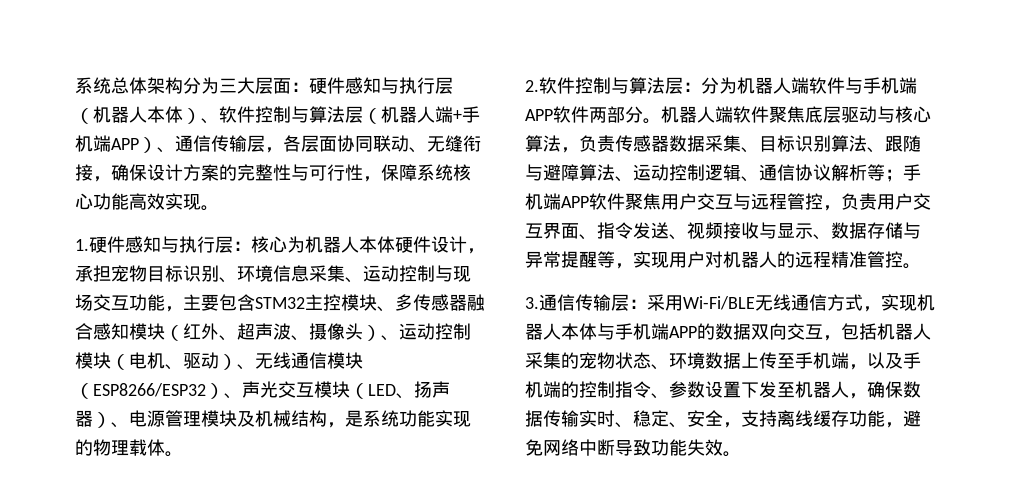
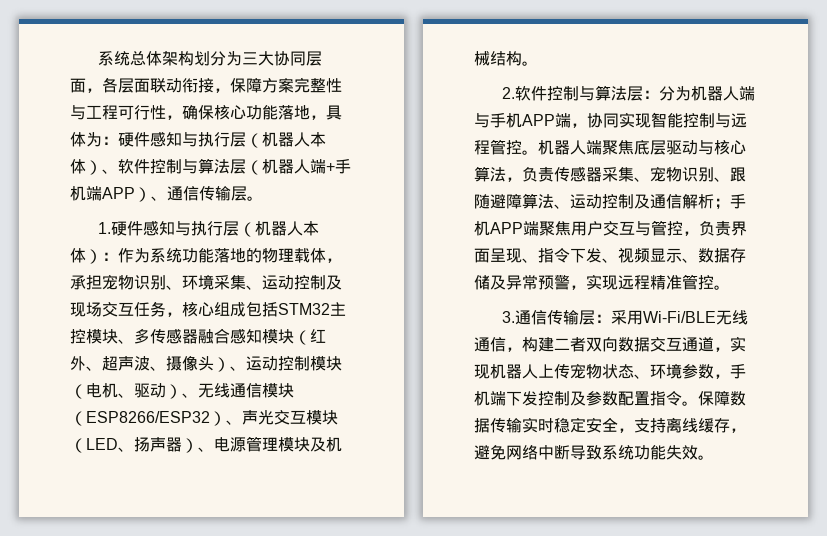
(183, 85) none -> [194,51,211,66] 划
[255,77,291,94] 层面 -> [274,51,323,66] [70,77,342,93] [70,105,342,120] [70,132,102,147] 协同层面，各层面联动衔接，保障方案完整性与工程可行性，确保核心功能落地，具体为
[265,135,481,153] [75,164,471,182] [75,193,201,210] ，各层面协同联动、无缝衔接，确保设计方案的完整性与可行性，保障系统核心功能高效实现 -> (247, 193) none
[233,236,467,253] ：核心为机器人本体硬件设计 -> [239,221,320,237] [70,248,326,264] （机器人本体）：作为系统功能落地的物理载体
[147,265,183,282] 目标 -> (134, 282) none
[273,265,309,282] 信息 -> (214, 282) none
[435,265,453,282] 与 -> [326,275,342,290] 及
[129,294,255,312] 功能，主要包含 -> [134,301,278,317] 任务，核心组成包括
[327,410,471,428] [75,439,165,456] ，是系统功能实现的物理载体 -> (522, 58) none
[809,77,917,94] [525,106,643,123] 软件与手机端APP软件两部分 -> [474,112,747,128] [474,139,522,155] 与手机APP端，协同实现智能控制与远程管控
[733,106,769,123] 软件 -> (602, 147) none
[669,135,921,153] [525,164,543,181] 数据采集、目标识别算法、跟随与 -> [602,166,746,182] [474,194,490,209] 采集、宠物识别、跟随
[705,164,921,182] [525,193,625,210] 逻辑、通信协议解析等；手机端APP软件 -> [634,194,746,210] [474,221,539,236] 及通信解析；手机APP端
[751,193,787,210] 远程 -> (651, 228) none
[877,193,931,210] [525,222,921,240] [525,251,795,269] 用户交互界面、指令发送、视频接收与显示、数据存储与异常提醒等，实现用户对机器人的 -> [731,221,747,236] [474,247,746,263] [474,274,618,290] 界面呈现、指令下发、视频显示、数据存储及异常预警，实现
[827,294,935,312] [525,323,931,341] [525,352,921,370] [525,381,903,399] 方式，实现机器人本体与手机端APP的数据双向交互，包括机器人采集的宠物状态、环境数据上传至手机端，以及手机端的控制指令、参数设置下发至机器人，确保 -> [506,336,746,352] [474,363,746,379] [474,390,730,406] ，构建二者双向数据交互通道，实现机器人上传宠物状态、环境参数，手机端下发控制及参数配置指令。保障
[615,410,687,428] 、稳定、 -> [554,417,586,433] 稳定
[849,410,885,427] 功能 -> (730, 425) none
(651, 447) none -> [602,445,634,460] 系统

